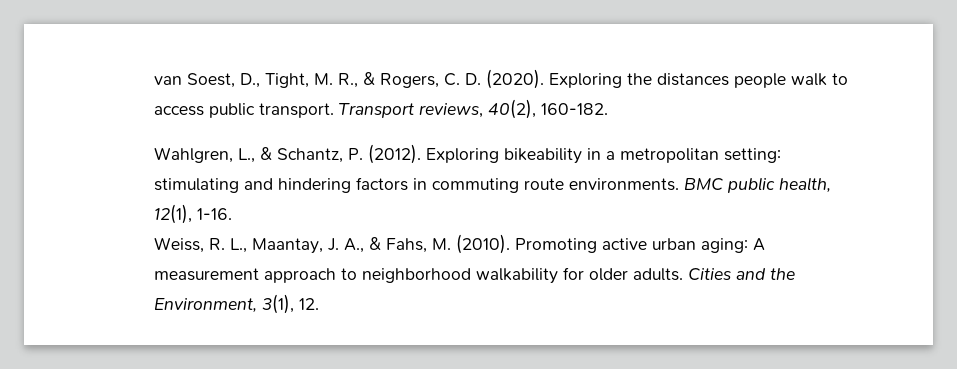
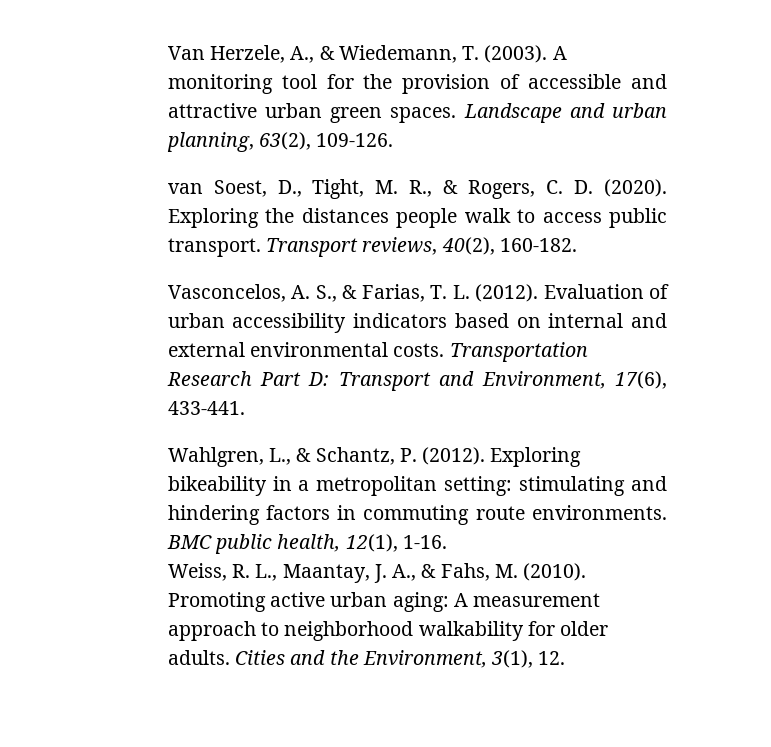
(154, 80) none -> [167,45,567,63] [167,74,667,94] [167,103,667,123] [166,132,394,152] Van Herzele, A., & Wiedemann, T. (2003). A monitoring tool for the provision of accessible and attractive urban green spaces. Landscape and urban planning, 63(2), 109-126. //
(609, 109) none -> [167,284,669,302] [167,313,667,333] [167,342,588,362] [166,371,667,391] [167,401,245,415] // Vasconcelos, A. S., & Farias, T. L. (2012). Evaluation of urban accessibility indicators based on internal and external environmental costs. Transportation Research Part D: Transport and Environment, 17(6), 433-441.

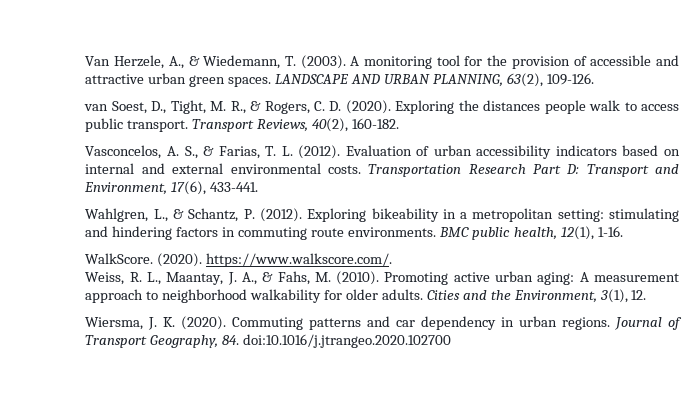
[463,103,667,123] [166,132,254,152] Landscape and urban planning, -> [275,74,503,87] LANDSCAPE AND URBAN PLANNING,
[362,237,438,255] reviews, -> [257,119,309,132] Reviews,
(447, 542) none -> [85,253,393,267] // WalkScore. (2020). https://www.walkscore.com/.
(566, 658) none -> [85,316,683,330] [85,334,452,348] // Wiersma, J. K. (2020). Commuting patterns and car dependency in urban regions. Journal of Transport Geography, 84. doi:10.1016/j.jtrangeo.2020.102700

